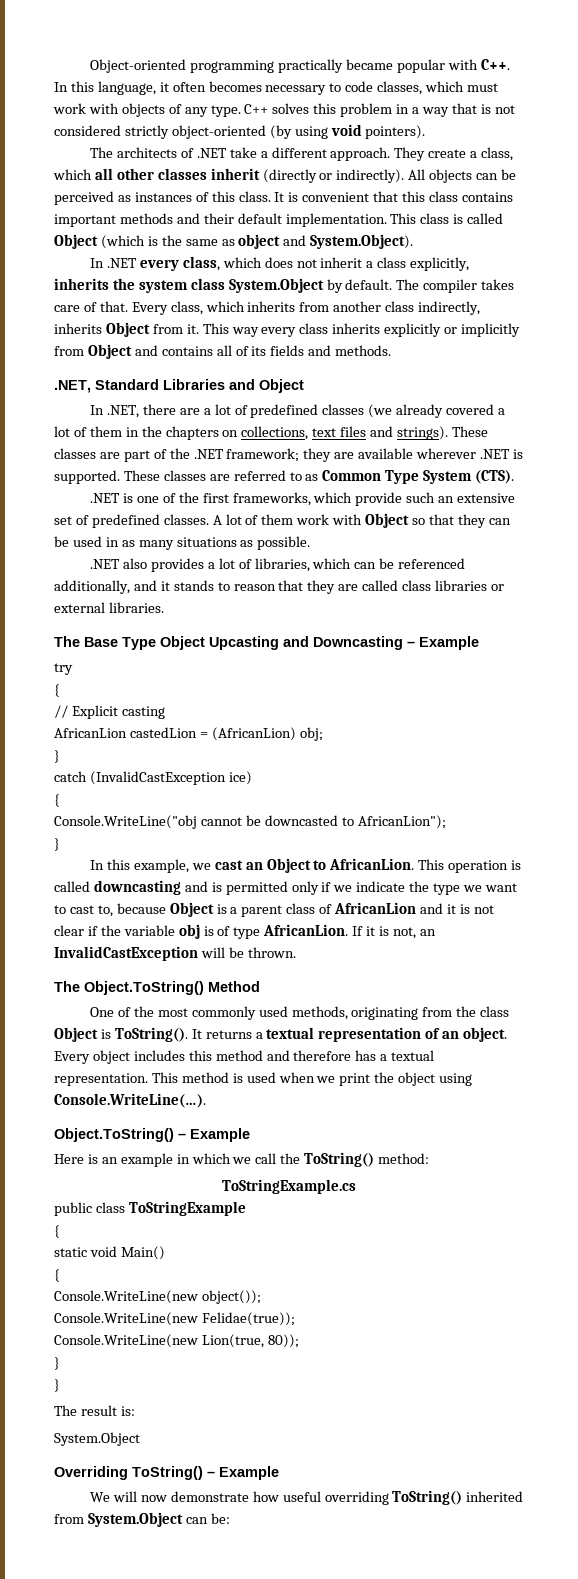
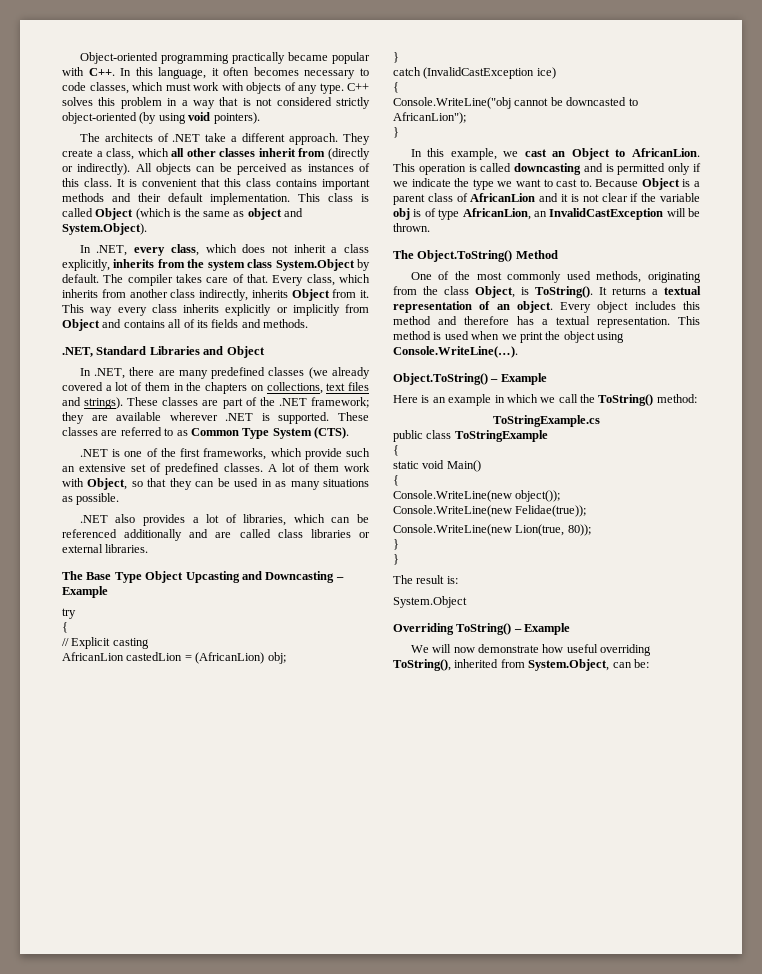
(260, 174) none -> [298,148,326,157] from
[106,258,137,268] .NET -> [96,245,128,256] .NET,
(109, 284) none -> [157,259,185,268] from
[203,404,248,415] a lot of -> [178,370,208,379] many
[365,513,410,528] Object -> [87,478,128,490] Object,
[54,580,336,594] additionally, and it stands to reason that they -> [124,529,209,541] additionally and
[97,903,166,917] to, because -> [579,179,639,187] to. Because
[263,924,416,939] AfricanLion. If it is not, -> [462,208,531,220] AfricanLion,
[54,1027,98,1042] Object -> [475,286,515,298] Object,
[392,1490,463,1505] ToString() -> [393,659,451,671] ToString(),
[87,1512,183,1527] System.Object -> [528,659,610,671] System.Object,

